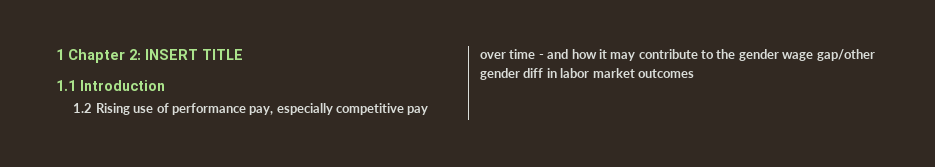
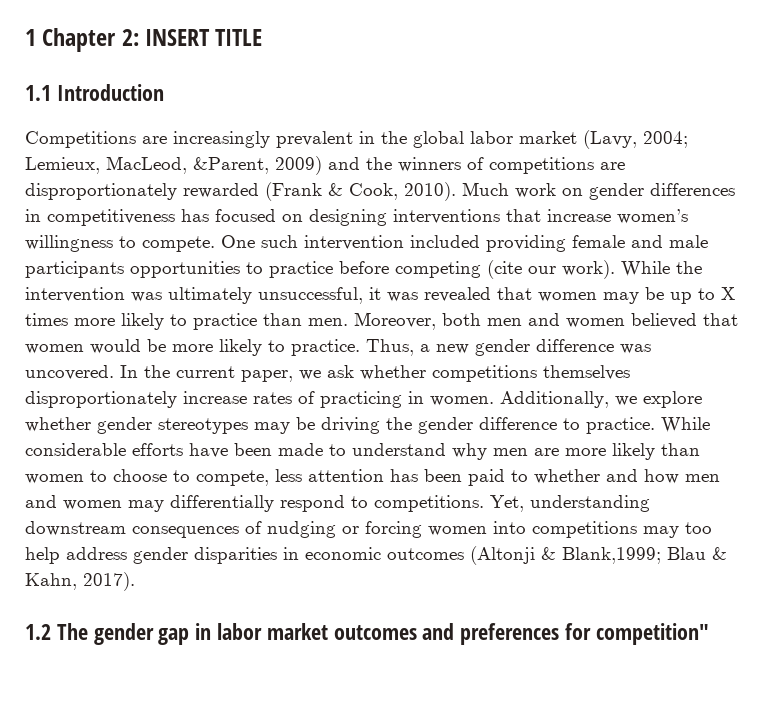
[73,103,429,115] [480,49,875,61] [480,68,694,80] 1.2 Rising use of performance pay, especially competitive pay over time - and how it may contribute to the gender wage gap/other gender diff in labor market outcomes -> [25,130,688,149] [25,156,625,175] [25,182,735,201] [25,209,688,226] [25,235,708,252] [25,260,702,279] [25,287,735,304] [25,312,738,330] [25,339,651,356] [25,365,630,382] [25,391,702,408] [25,417,710,434] [25,443,700,460] [25,469,720,486] [25,495,650,512] [25,521,712,538] [25,546,727,565] [25,572,135,591] [25,623,709,645] Competitions are increasingly prevalent in the global labor market (Lavy, 2004; Lemieux, MacLeod, &Parent, 2009) and the winners of competitions are disproportionately rewarded (Frank & Cook, 2010). Much work on gender differences in competitiveness has focused on designing interventions that increase women’s willingness to compete. One such intervention included providing female and male participants opportunities to practice before competing (cite our work). While the intervention was ultimately unsuccessful, it was revealed that women may be up to X times more likely to practice than men. Moreover, both men and women believed that women would be more likely to practice. Thus, a new gender difference was uncovered. In the current paper, we ask whether competitions themselves disproportionately increase rates of practicing in women. Additionally, we explore whether gender stereotypes may be driving the gender difference to practice. While considerable efforts have been made to understand why men are more likely than women to choose to compete, less attention has been paid to whether and how men and women may differentially respond to competitions. Yet, understanding downstream consequences of nudging or forcing women into competitions may too help address gender disparities in economic outcomes (Altonji & Blank,1999; Blau & Kahn, 2017). // 1.2 The gender gap in labor market outcomes and preferences for competition"

